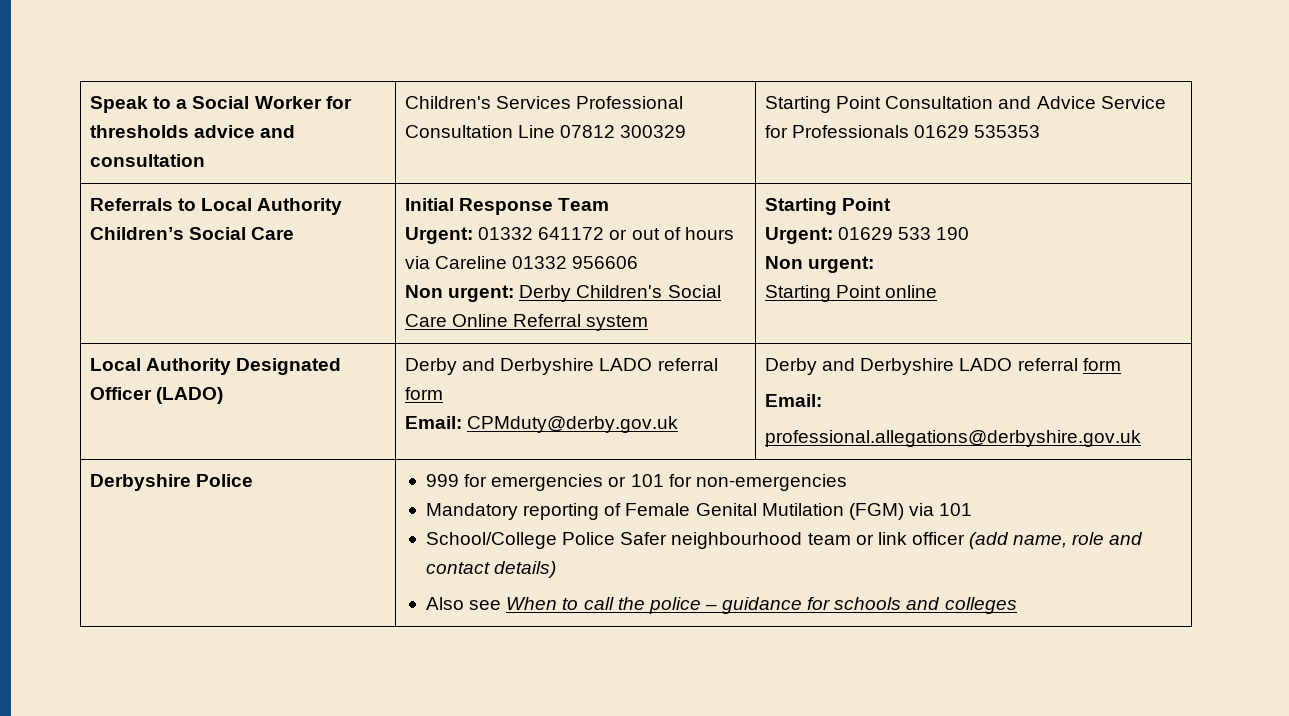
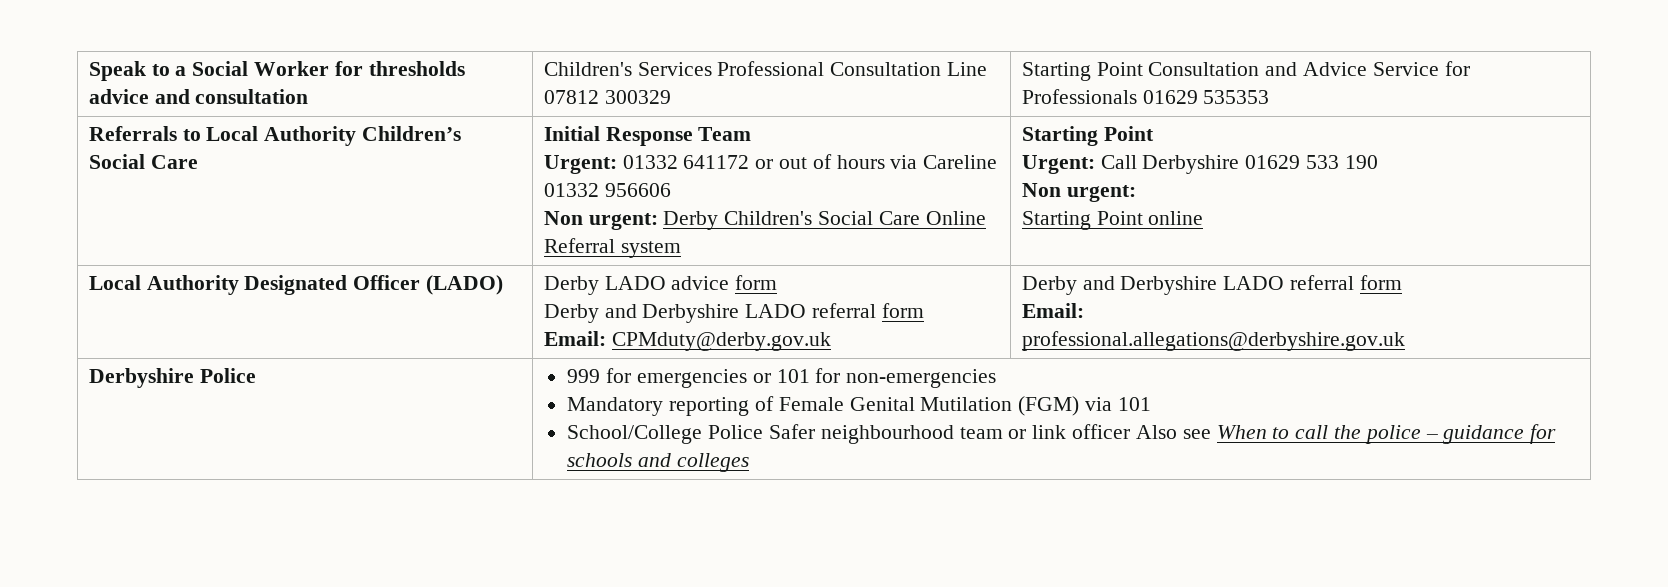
(834, 235) none -> [1100,155,1240,174] Call Derbyshire
(458, 366) none -> [604,275,778,290] [543,304,599,323] LADO advice form // Derby
[969,532,1144,549] [425,561,557,578] (add name, role and contact details) // -> (1131, 431) none

